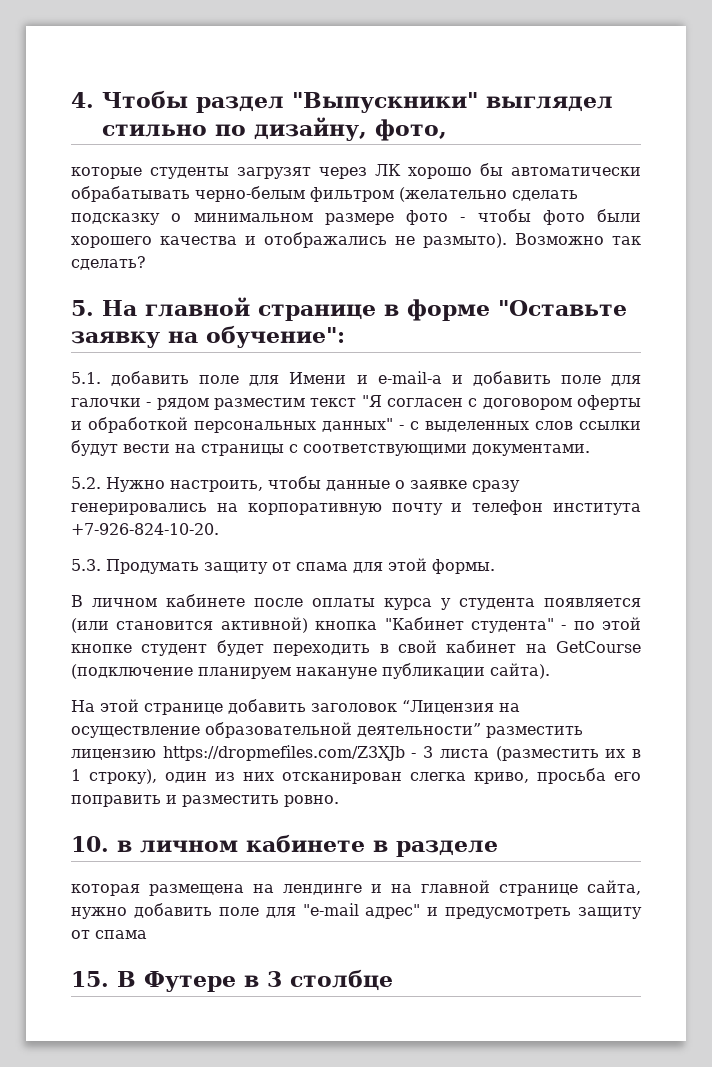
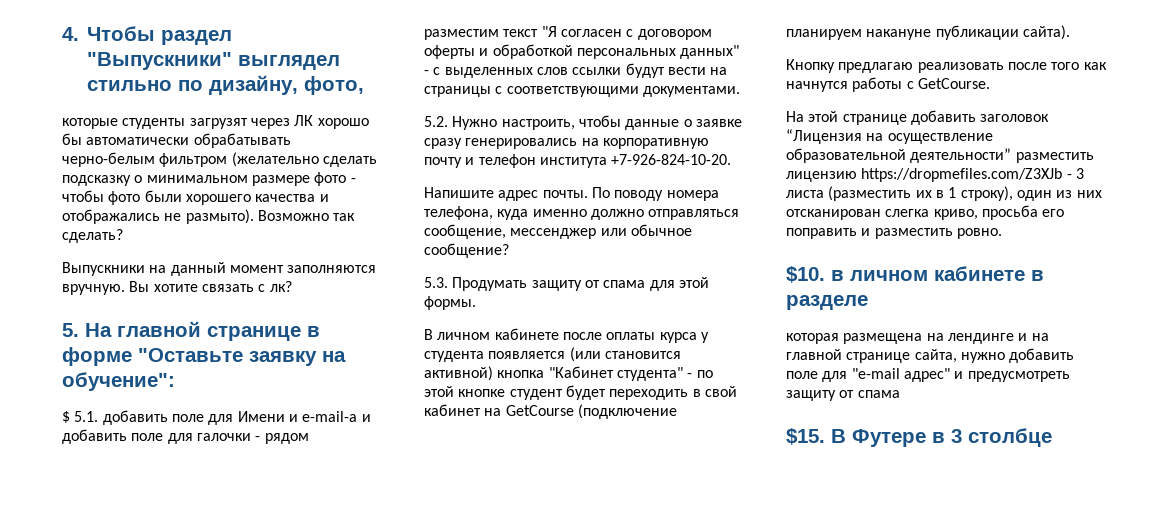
(146, 263) none -> [62,262,377,276] [62,281,292,295] // Выпускники на данный момент заполняются вручную. Вы хотите связать с лк?
(345, 336) none -> [62,411,70,423] $
(219, 529) none -> [424,187,719,201] [424,206,740,220] [424,224,692,239] [424,243,509,258] // Напишите адрес почты. По поводу номера телефона, куда именно должно отправляться сообщение, мессенджер или обычное сообщение?
(550, 671) none -> [786,59,1107,73] [786,77,990,92] // Кнопку предлагаю реализовать после того как начнутся работы с GetCourse.
[71,836,109,852] 10. -> [786,266,825,283] $10.
[71,971,109,987] 15. -> [786,428,825,445] $15.

